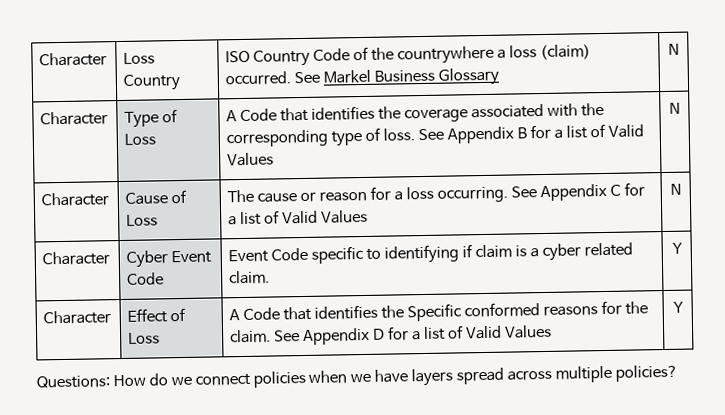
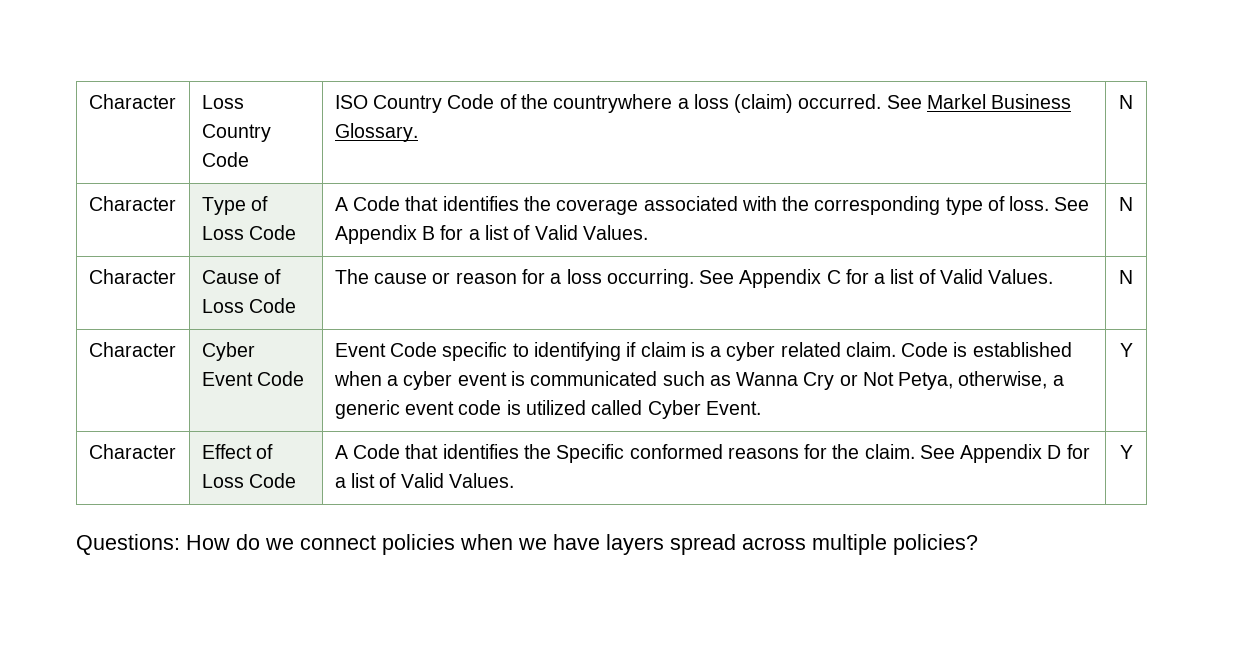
(182, 82) none -> [201,152,249,167] Code
[438,67,500,86] Glossary -> [334,123,418,142] Glossary.
(157, 139) none -> [249,225,297,240] Code
[227,152,275,167] Values -> [582,225,648,240] Values.
(159, 220) none -> [249,298,297,313] Code
[321,209,369,224] Values -> [988,269,1054,284] Values.
(271, 277) none -> [901,342,1072,357] [333,371,1064,390] [334,400,761,419] Code is established when a cyber event is communicated such as Wanna Cry or Not Petya, otherwise, a generic event code is utilized called Cyber Event.
(161, 338) none -> [249,473,297,488] Code
[503,324,552,339] Values -> [448,473,514,488] Values.

